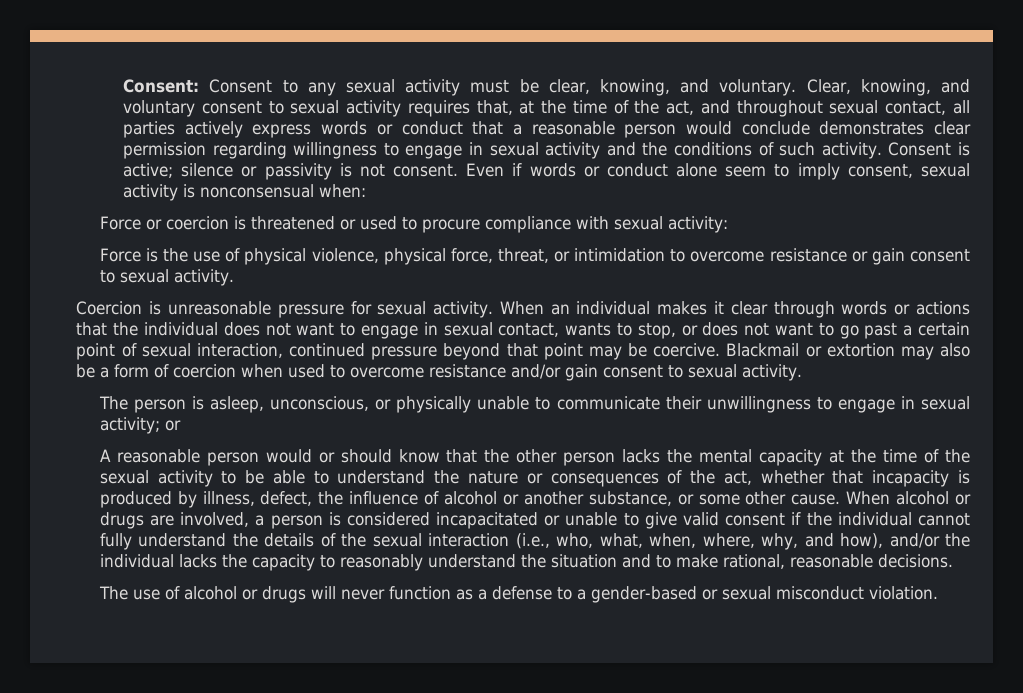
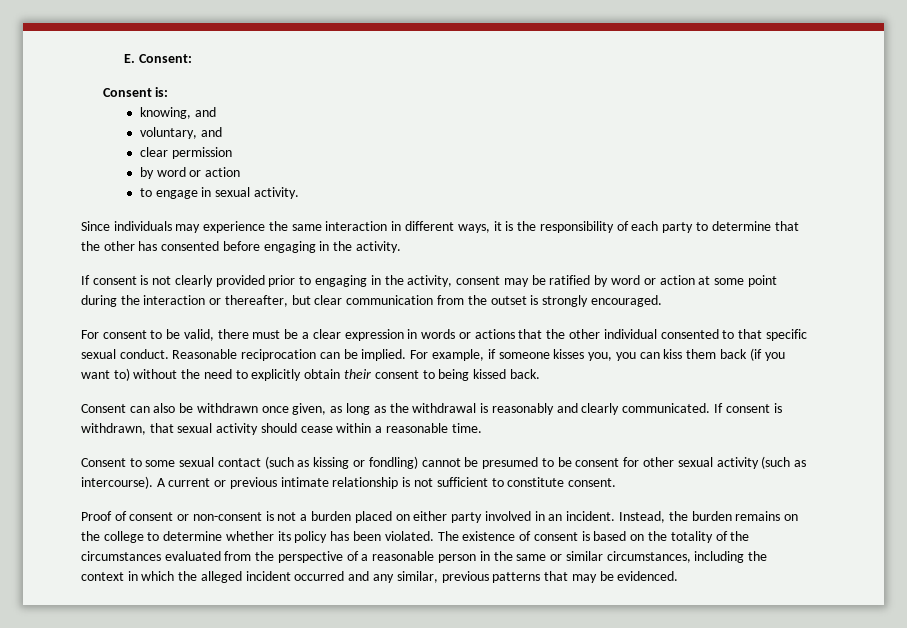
(123, 86) none -> [124,54,136,63] E.
[209,79,970,96] [123,100,970,117] [123,121,972,138] [123,142,970,159] [123,163,971,180] [123,184,367,201] [99,216,728,233] [99,248,971,265] [99,269,234,286] [76,301,835,318] Consent to any sexual activity must be clear, knowing, and voluntary. Clear, knowing, and voluntary consent to sexual activity requires that, at the time of the act, and throughout sexual contact, all parties actively express words or conduct that a reasonable person would conclude demonstrates clear permission regarding willingness to engage in sexual activity and the conditions of such activity. Consent is active; silence or passivity is not consent. Even if words or conduct alone seem to imply consent, sexual activity is nonconsensual when: // Force or coercion is threatened or used to procure compliance with sexual activity: // Force is the use of physical violence, physical force, threat, or intimidation to overcome resistance or gain consent to sexual activity. // Coercion is unreasonable pressure for sexual activity. When an individual makes it clear through -> [102,87,169,97] [139,107,216,119] [139,127,222,139] [139,147,232,159] [139,167,241,179] [139,187,299,199] [80,221,799,233] [80,241,402,253] [80,275,777,287] [80,295,662,307] [80,329,418,341] // Consent is: // knowing, and // voluntary, and // clear permission // by word or action // to engage in sexual activity. // Since individuals may experience the same interaction in different ways, it is the responsibility of each party to determine that the other has consented before engaging in the activity. // If consent is not clearly provided prior to engaging in the activity, consent may be ratified by word or action at some point during the interaction or thereafter, but clear communication from the outset is strongly encouraged. // For consent to be valid, there must be a clear expression in
[143,322,970,339] [76,343,971,360] [76,364,803,381] [98,396,970,413] [99,417,181,434] [99,449,971,466] [99,470,971,487] [99,491,972,508] [99,512,970,529] [99,533,970,550] [99,554,953,571] [98,586,938,603] individual does not want to engage in sexual contact, wants to stop, or does not want to go past a certain point of sexual interaction, continued pressure beyond that point may be coercive. Blackmail or extortion may also be a form of coercion when used to overcome resistance and/or gain consent to sexual activity. // The person is asleep, unconscious, or physically unable to communicate their unwillingness to engage in sexual activity; or // A reasonable person would or should know that the other person lacks the mental capacity at the time of the sexual activity to be able to understand the nature or consequences of the act, whether that incapacity is produced by illness, defect, the influence of alcohol or another substance, or some other cause. When alcohol or drugs are involved, a person is considered incapacitated or unable to give valid consent if the individual cannot fully understand the details of the sexual interaction (i.e., who, what, when, where, why, and how), and/or the individual lacks the capacity to reasonably understand the situation and to make rational, reasonable decisions. // The use of alcohol or drugs will never function as a defense to a gender-based or sexual misconduct violation. -> [569,329,807,341] [80,348,785,361] [80,368,540,381] [80,403,782,415] [80,423,482,435] [80,456,807,469] [80,476,617,489] [80,511,799,523] [80,531,750,543] [80,551,768,563] [80,571,679,583] other individual consented to that specific sexual conduct. Reasonable reciprocation can be implied. For example, if someone kisses you, you can kiss them back (if you want to) without the need to explicitly obtain their consent to being kissed back. // Consent can also be withdrawn once given, as long as the withdrawal is reasonably and clearly communicated. If consent is withdrawn, that sexual activity should cease within a reasonable time. // Consent to some sexual contact (such as kissing or fondling) cannot be presumed to be consent for other sexual activity (such as intercourse). A current or previous intimate relationship is not sufficient to constitute consent. // Proof of consent or non-consent is not a burden placed on either party involved in an incident. Instead, the burden remains on the college to determine whether its policy has been violated. The existence of consent is based on the totality of the circumstances evaluated from the perspective of a reasonable person in the same or similar circumstances, including the context in which the alleged incident occurred and any similar, previous patterns that may be evidenced.

